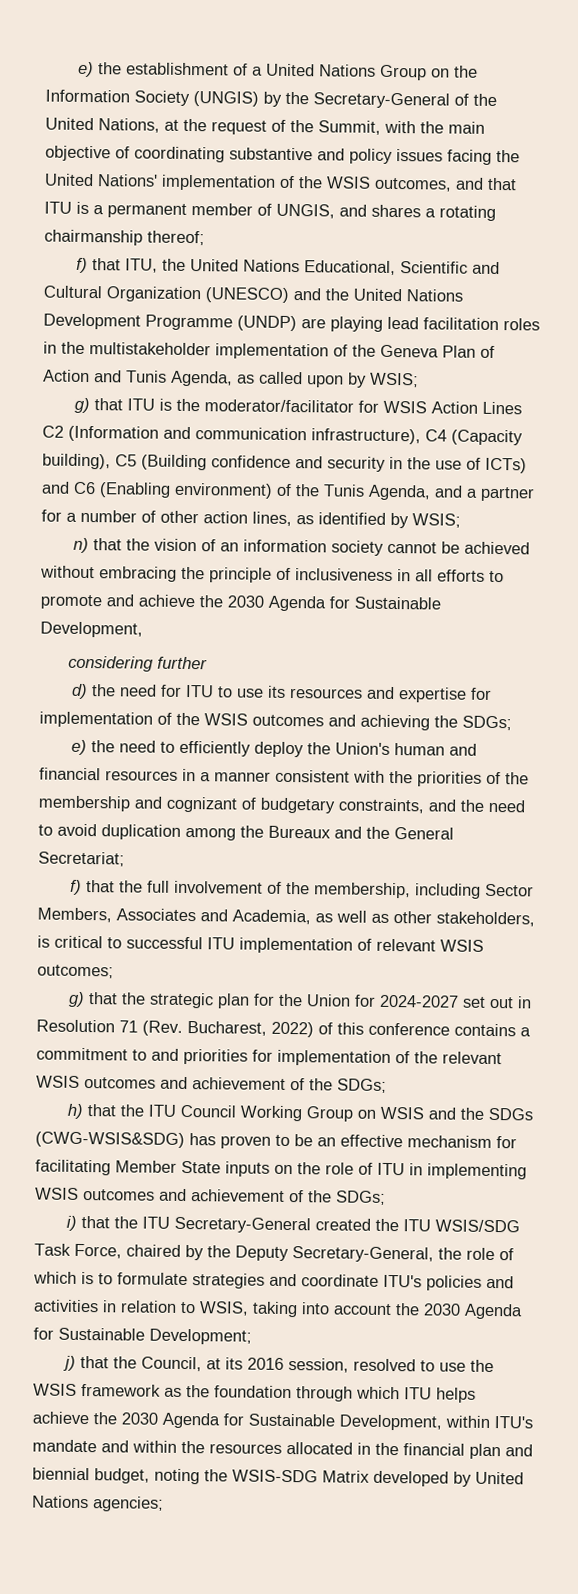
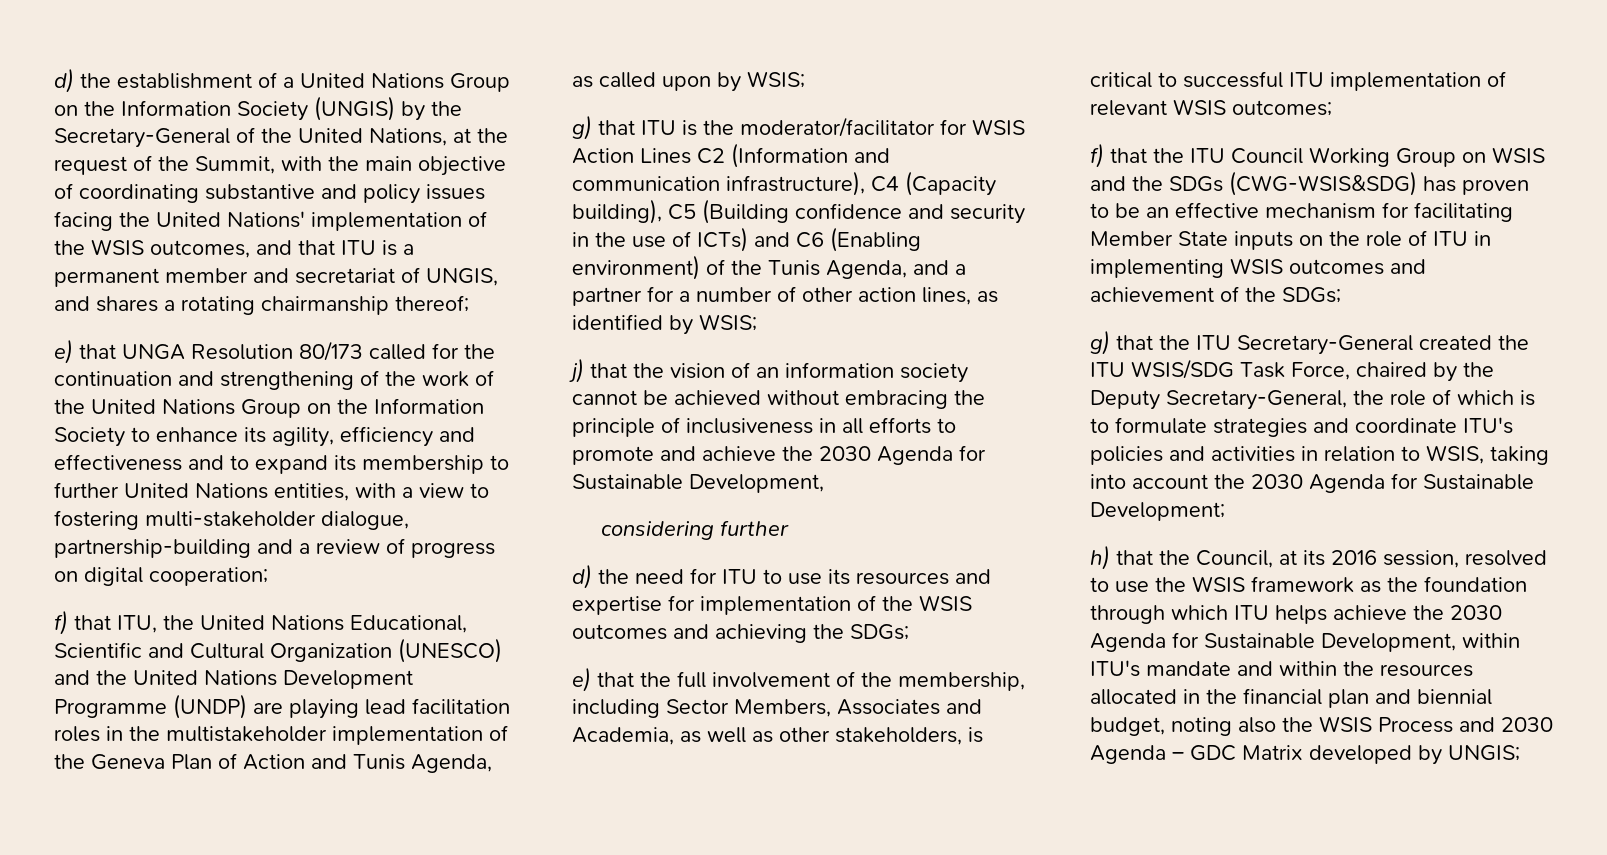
[78,61,95,78] e) -> [54,68,74,93] d)
(253, 209) none -> [253,268,395,284] and secretariat
(205, 238) none -> [54,339,495,364] [54,370,494,390] [54,398,484,418] [54,426,475,447] [54,454,509,474] [54,482,489,501] [54,510,409,530] [54,538,495,558] [54,567,268,586] // e) that UNGA Resolution 80/173 called for the continuation and strengthening of the work of the United Nations Group on the Information Society to enhance its agility, efficiency and effectiveness and to expand its membership to further United Nations entities, with a view to fostering multi-stakeholder dialogue, partnership-building and a review of progress on digital cooperation;
[73,537,90,554] n) -> [569,358,584,383] j)
[91,740,478,758] [39,767,529,787] [38,795,525,814] [38,823,454,841] [38,851,125,867] [70,879,83,895] the need to efficiently deploy the Union's human and financial resources in a manner consistent with the priorities of the membership and cognizant of budgetary constraints, and the need to avoid duplication among the Bureaux and the General Secretariat; // f) -> (591, 679) none
[68,991,533,1009] [36,1019,531,1038] [36,1047,502,1067] [36,1075,387,1093] [67,1103,84,1120] g) that the strategic plan for the Union for 2024-2027 set out in Resolution 71 (Rev. Bucharest, 2022) of this conference contains a commitment to and priorities for implementation of the relevant WSIS outcomes and achievement of the SDGs; // h) -> [1090,143,1104,168] f)
[66,1215,78,1231] i) -> [1090,330,1110,355] g)
[63,1355,77,1371] j) -> [1090,545,1110,570] h)
[204,1469,524,1487] [32,1495,164,1512] the WSIS-SDG Matrix developed by United Nations agencies; -> [1238,716,1553,733] [1090,745,1520,765] also the WSIS Process and 2030 Agenda – GDC Matrix developed by UNGIS;

